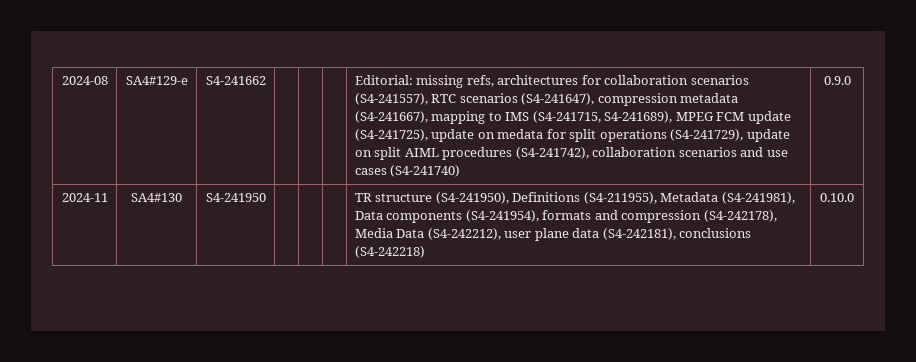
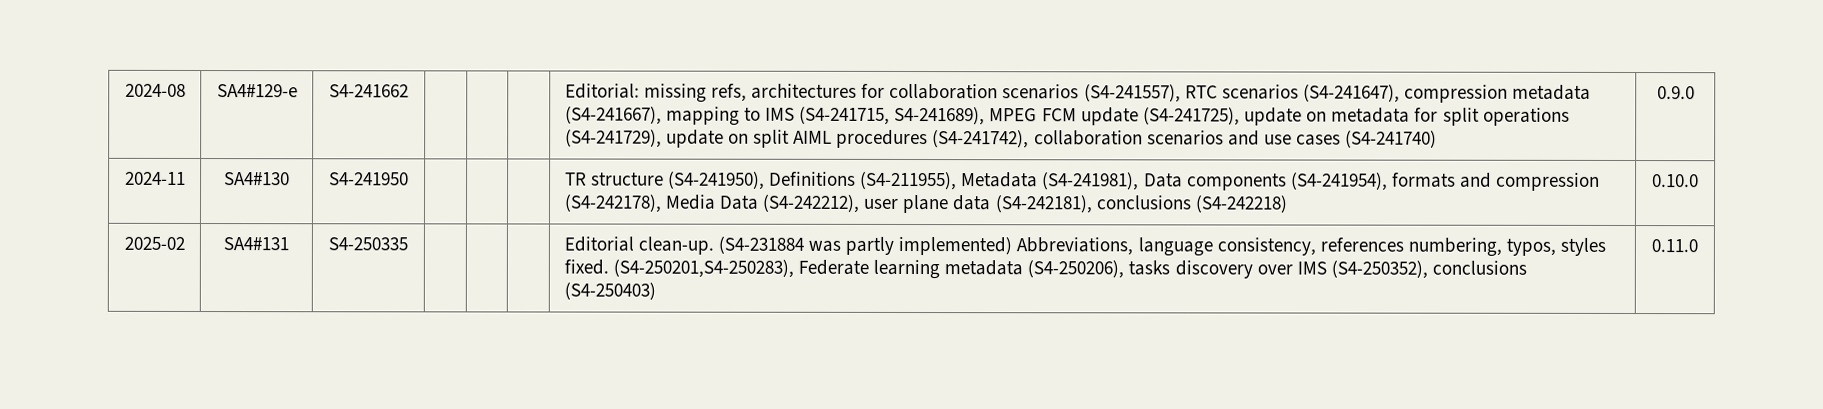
[497,129,544,139] medata -> [1331,107,1411,123] metadata
(854, 197) none -> [123,236,185,250] [223,237,289,251] [328,237,408,251] [563,236,1607,257] [563,259,1528,280] [563,282,656,301] [1651,239,1698,253] // 2025-02 | SA4#131 | S4-250335 | | | | Editorial clean-up. (S4-231884 was partly implemented) Abbreviations, language consistency, references numbering, typos, styles fixed. (S4-250201,S4-250283), Federate learning metadata (S4-250206), tasks discovery over IMS (S4-250352), conclusions (S4-250403) | 0.11.0

